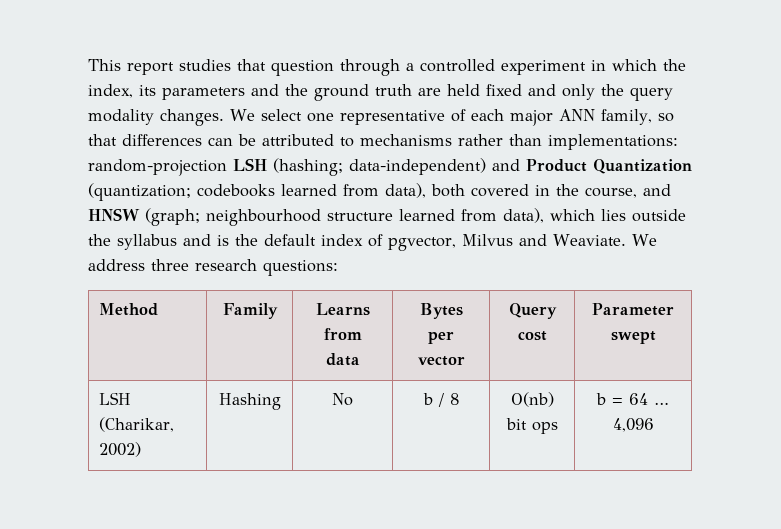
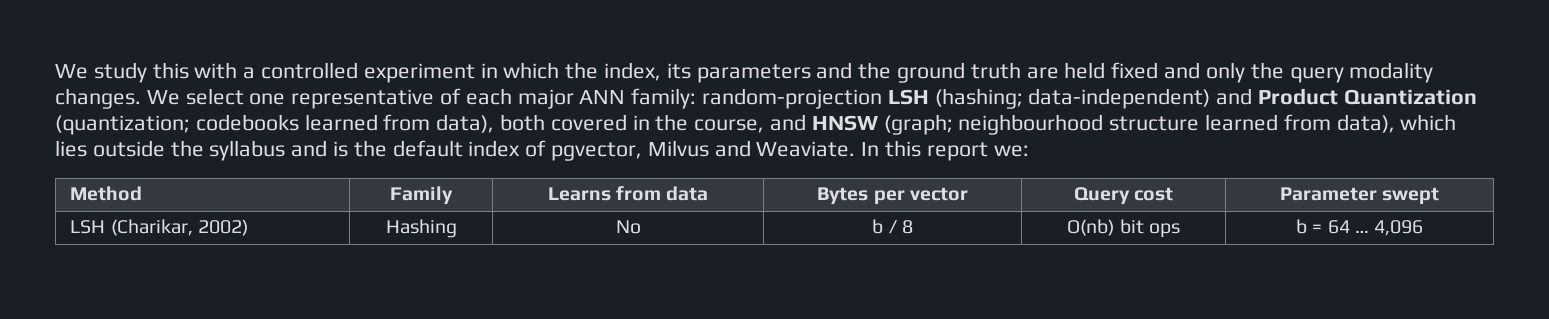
[88,59,400,76] This report studies that question through -> [55,62,238,83] We study this with
[600,109,674,125] [88,134,678,150] family, so that differences can be attributed to mechanisms rather than implementations: -> [631,88,697,109] family:
[631,234,657,246] [88,259,338,276] We address three research questions: -> [861,140,1029,161] In this report we:

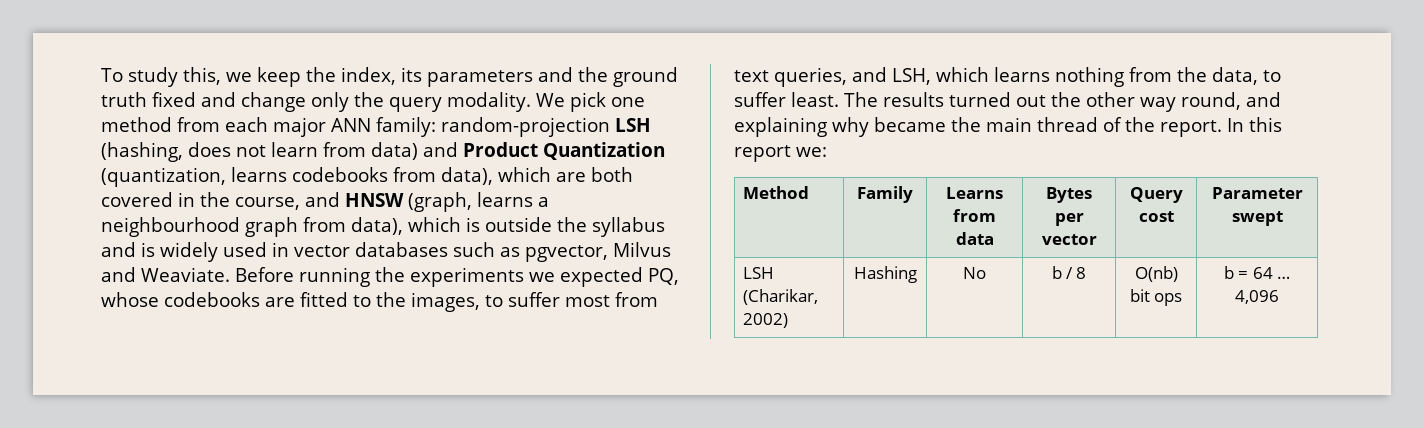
[55,62,560,83] We study this with a controlled experiment in which -> [101,67,301,87] To study this, we keep
[1026,62,1106,79] are held -> (147, 99) none
(1201, 70) none -> [241,92,306,112] change
[1349,62,1434,83] [55,88,462,109] modality changes. We select one representative of -> [447,92,645,112] [101,117,220,132] modality. We pick one method from
[934,88,1477,109] [55,114,495,135] (hashing; data-independent) and Product Quantization (quantization; codebooks learned from data), -> [101,142,665,162] [101,167,586,187] (hashing, does not learn from data) and Product Quantization (quantization, learns codebooks from data), which are
[883,114,1457,135] [55,140,87,157] (graph; neighbourhood structure learned from data), which lies -> [408,192,549,212] [101,217,480,237] (graph, learns a neighbourhood graph from data), which is
[353,140,856,161] the default index of pgvector, Milvus and Weaviate. -> [160,242,671,262] [101,267,679,287] [101,292,658,312] [734,67,1281,87] [734,92,1281,112] [734,117,1222,137] widely used in vector databases such as pgvector, Milvus and Weaviate. Before running the experiments we expected PQ, whose codebooks are fitted to the images, to suffer most from text queries, and LSH, which learns nothing from the data, to suffer least. The results turned out the other way round, and explaining why became the main thread of the report.

